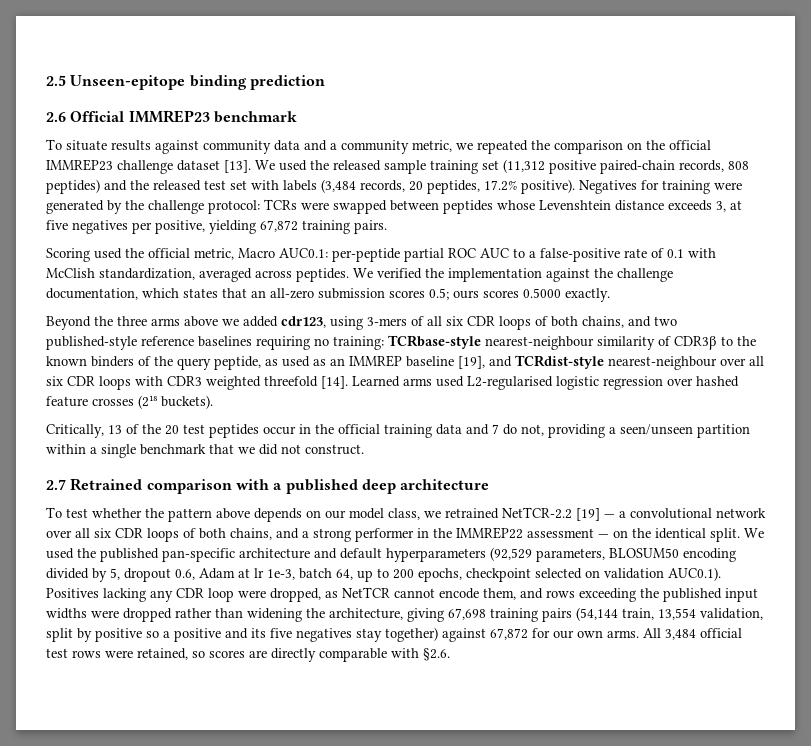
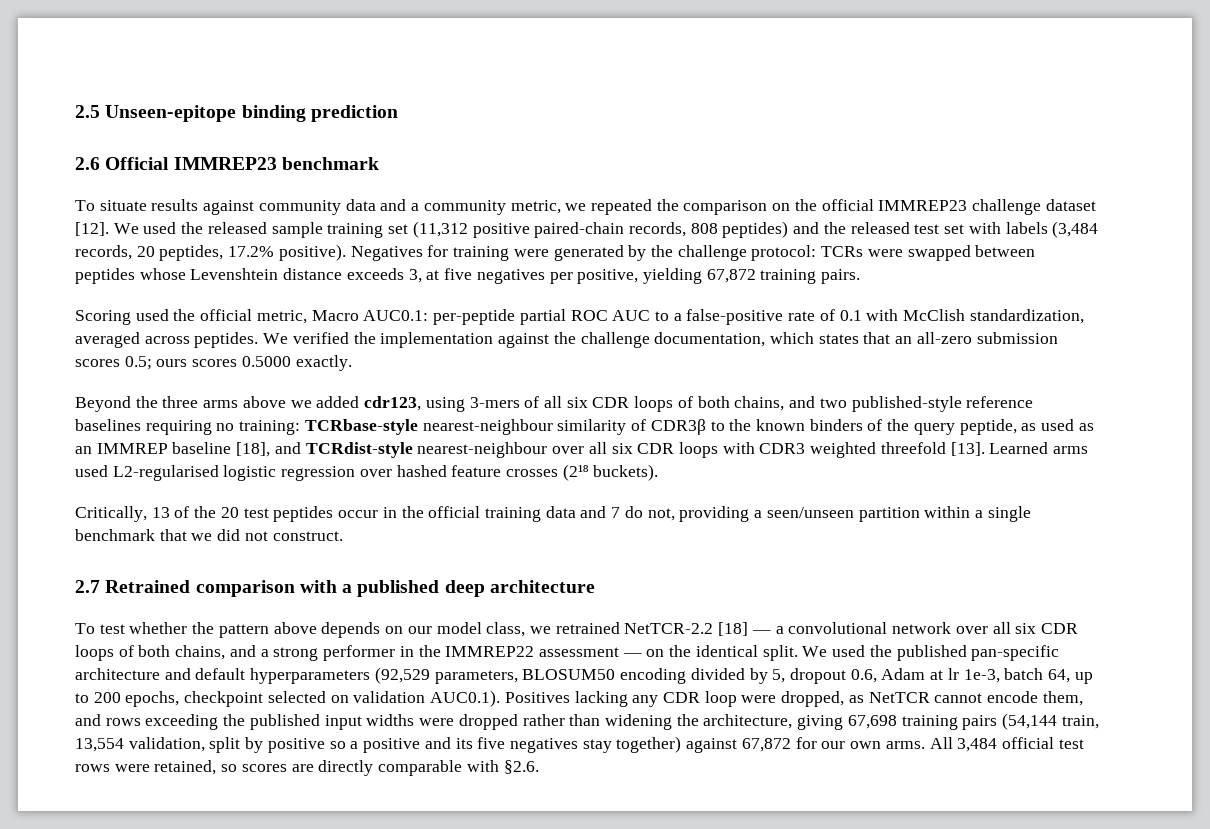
[224,160,251,173] [13]. -> [75,222,109,236] [12].
[458,356,485,369] [19], -> [236,442,271,457] [18],
[321,376,348,389] [14]. -> [950,442,985,456] [13].
[576,508,600,521] [19] -> [718,622,749,636] [18]

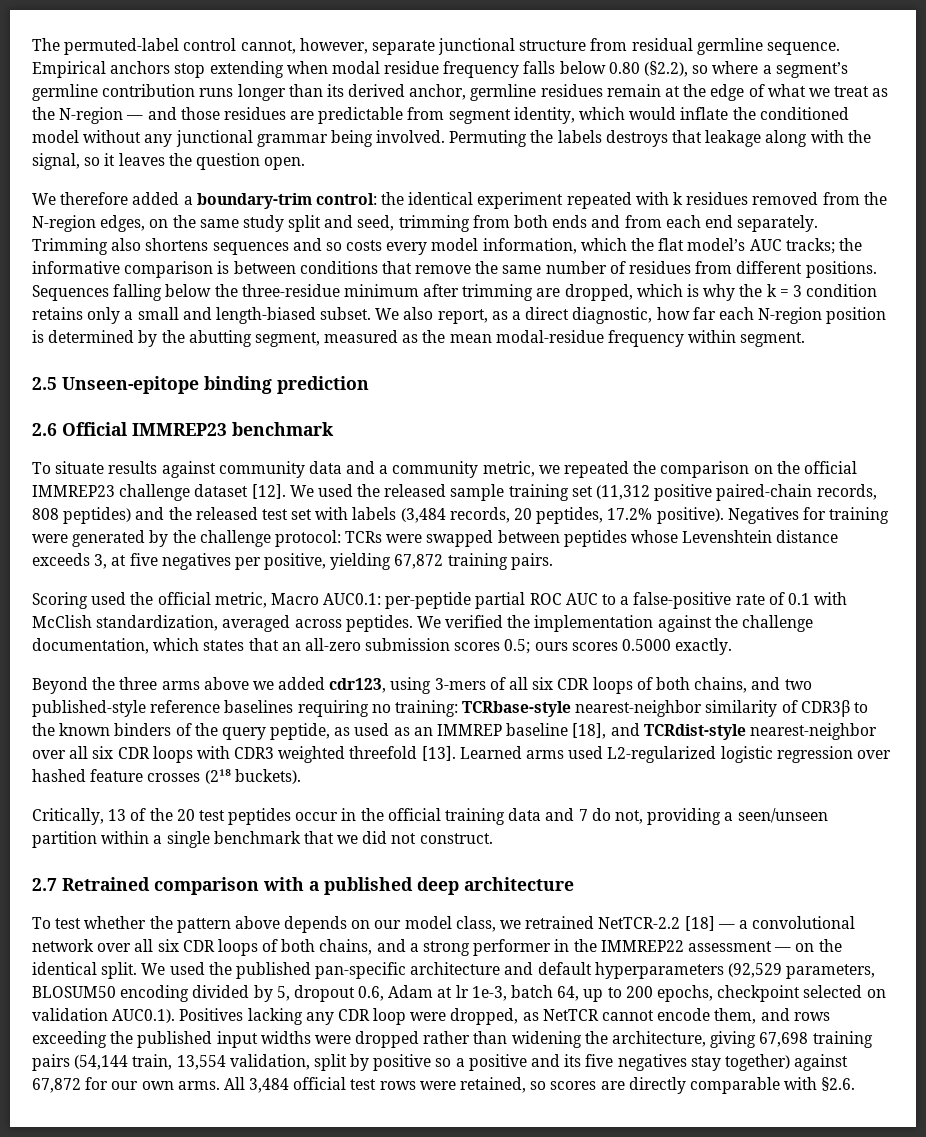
(75, 111) none -> [32,38,841,55] [32,61,848,78] [32,84,889,101] [32,107,849,124] [32,130,871,147] [32,153,306,170] [32,192,887,209] [32,215,819,232] [32,238,862,255] [32,261,877,278] [32,284,878,301] [32,307,887,324] [32,330,806,347] The permuted-label control cannot, however, separate junctional structure from residual germline sequence. Empirical anchors stop extending when modal residue frequency falls below 0.80 (§2.2), so where a segment’s germline contribution runs longer than its derived anchor, germline residues remain at the edge of what we treat as the N-region — and those residues are predictable from segment identity, which would inflate the conditioned model without any junctional grammar being involved. Permuting the labels destroys that leakage along with the signal, so it leaves the question open. // We therefore added a boundary-trim control: the identical experiment repeated with k residues removed from the N-region edges, on the same study split and seed, trimming from both ends and from each end separately. Trimming also shortens sequences and so costs every model information, which the flat model’s AUC tracks; the informative comparison is between conditions that remove the same number of residues from different positions. Sequences falling below the three-residue minimum after trimming are dropped, which is why the k = 3 condition retains only a small and length-biased subset. We also report, as a direct diagnostic, how far each N-region position is determined by the abutting segment, measured as the mean modal-residue frequency within segment. //
[422,419,553,435] nearest-neighbour -> [575,700,703,717] nearest-neighbor
[417,442,548,458] nearest-neighbour -> [749,723,877,740] nearest-neighbor
[112,465,219,481] L2-regularised -> [607,746,717,763] L2-regularized

